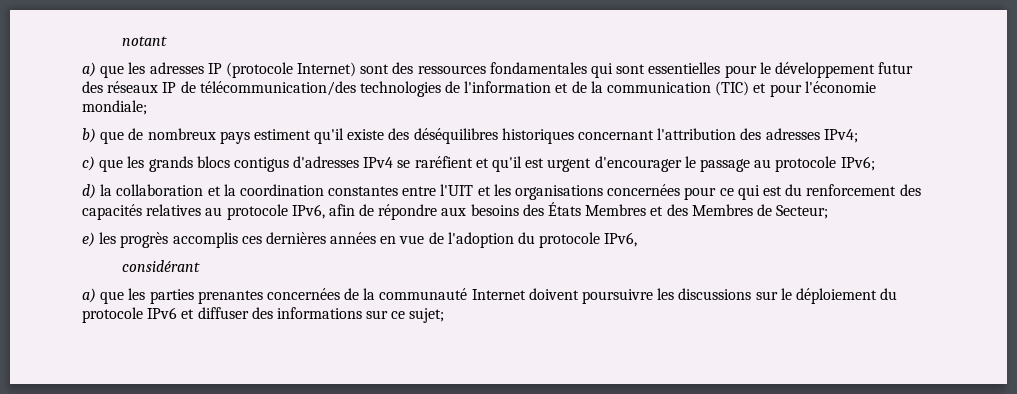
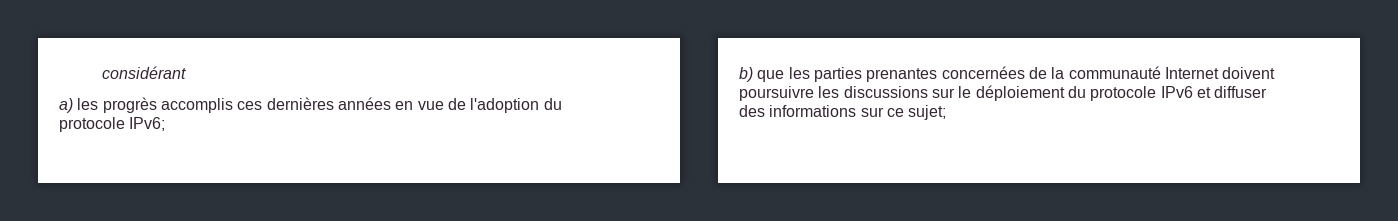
[121,36,167,46] [82,62,914,78] [82,81,876,97] [82,100,147,115] [82,128,858,144] [82,156,875,172] [82,184,921,200] [82,202,829,220] [82,232,95,247] notant // a) que les adresses IP (protocole Internet) sont des ressources fondamentales qui sont essentielles pour le développement futur des réseaux IP de télécommunication/des technologies de l'information et de la communication (TIC) et pour l'économie mondiale; // b) que de nombreux pays estiment qu'il existe des déséquilibres historiques concernant l'attribution des adresses IPv4; // c) que les grands blocs contigus d'adresses IPv4 se raréfient et qu'il est urgent d'encourager le passage au protocole IPv6; // d) la collaboration et la coordination constantes entre l'UIT et les organisations concernées pour ce qui est du renforcement des capacités relatives au protocole IPv6, afin de répondre aux besoins des États Membres et des Membres de Secteur; // e) -> [101,66,186,79] [59,98,73,113] considérant // a)
[604,232,638,247] [121,260,200,272] [82,288,96,303] IPv6, // considérant // a) -> [129,117,166,131] [739,67,753,82] IPv6; // b)

